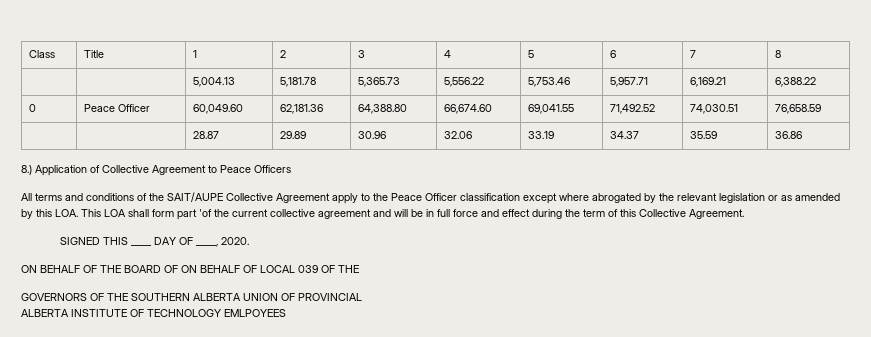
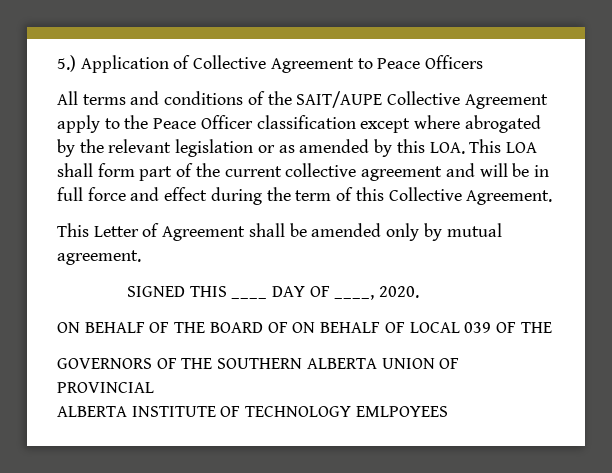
[29,50,56,58] [84,50,105,58] [193,50,198,58] [280,50,287,58] [358,50,366,58] [444,50,452,58] [528,50,535,58] [610,50,617,58] [690,50,697,58] [775,50,782,58] [193,77,236,87] [280,77,317,87] [358,77,401,87] [444,77,485,87] [528,77,571,87] [610,77,649,87] [690,77,727,87] [775,77,817,87] [29,104,37,112] [84,104,151,112] [193,104,244,114] [280,104,324,114] [358,104,408,114] [444,104,493,114] [528,104,575,114] [610,104,656,114] [690,104,739,114] [775,104,822,114] [193,131,220,139] [280,131,307,139] [358,131,387,139] [444,131,473,139] [528,131,555,139] [610,131,640,139] [690,131,718,139] [775,131,803,139] [21,165,32,175] Class | Title | 1 | 2 | 3 | 4 | 5 | 6 | 7 | 8 // | | 5,004.13 | 5,181.78 | 5,365.73 | 5,556.22 | 5,753.46 | 5,957.71 | 6,169.21 | 6,388.22 // 0 | Peace Officer | 60,049.60 | 62,181.36 | 64,388.80 | 66,674.60 | 69,041.55 | 71,492.52 | 74,030.51 | 76,658.59 // | | 28.87 | 29.89 | 30.96 | 32.06 | 33.19 | 34.37 | 35.59 | 36.86 // 8.) -> [57,55,76,72] 5.)
[199,209,212,217] 'of -> [176,163,194,177] of
(744, 214) none -> [57,223,502,241] [57,250,141,265] // This Letter of Agreement shall be amended only by mutual agreement.

